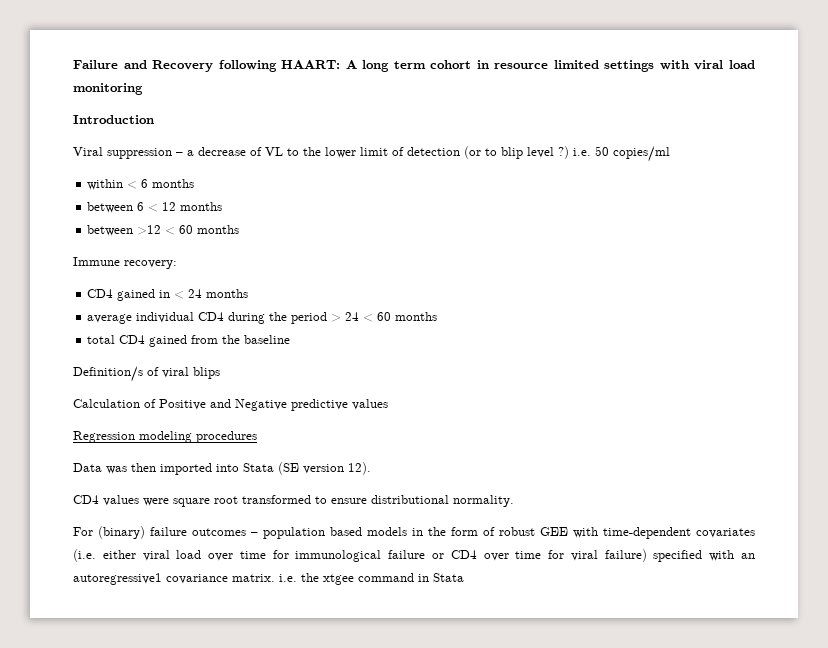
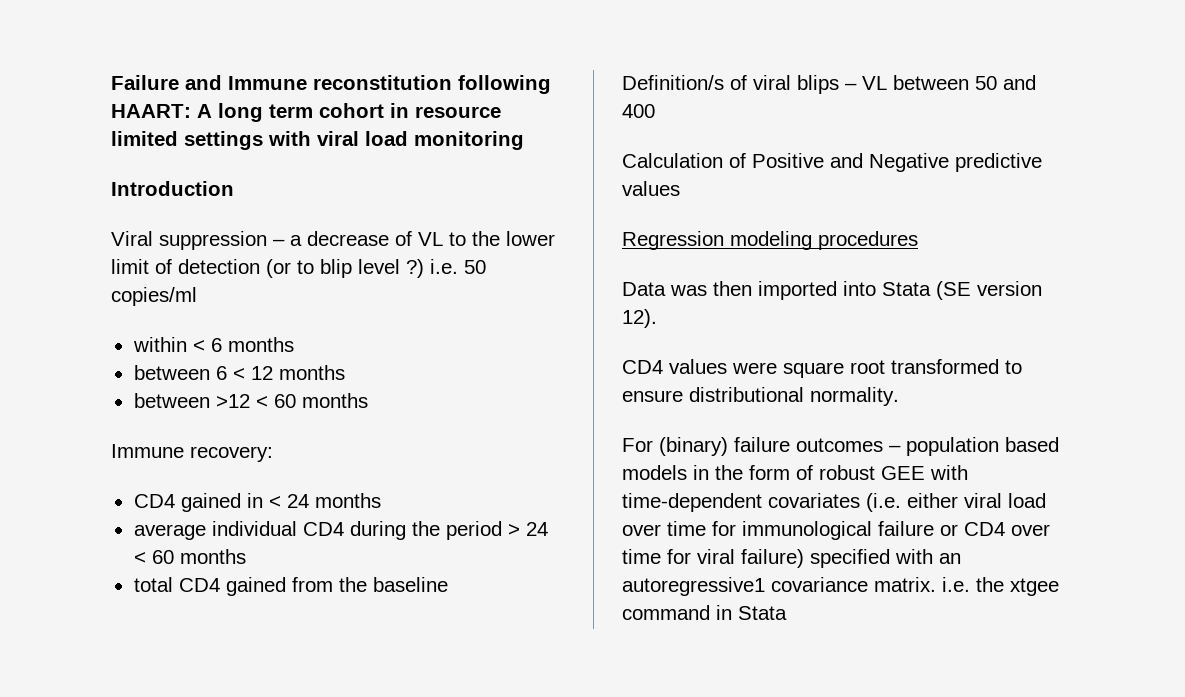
[152,60,214,72] Recovery -> [228,75,452,90] Immune reconstitution
(220, 373) none -> [845,75,1036,90] [622,104,655,118] – VL between 50 and 400

